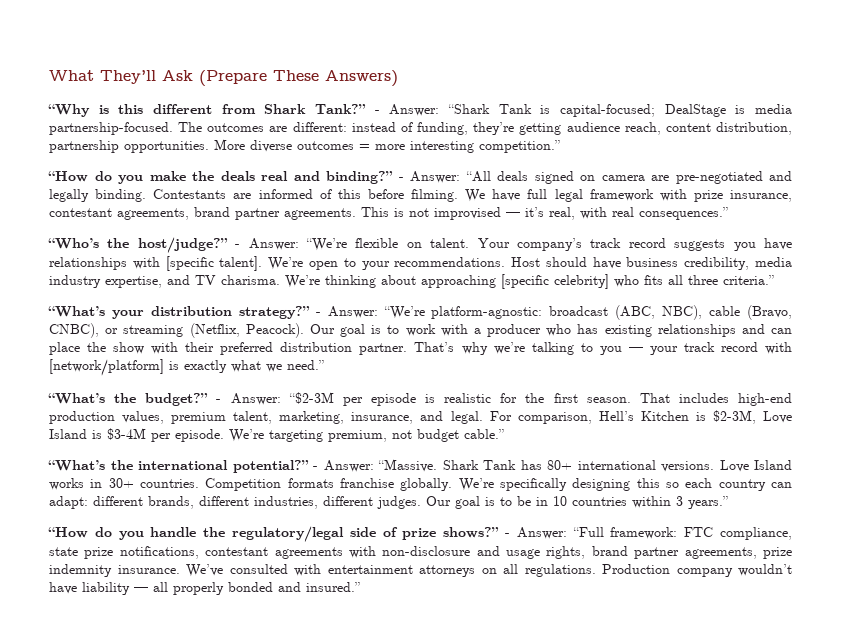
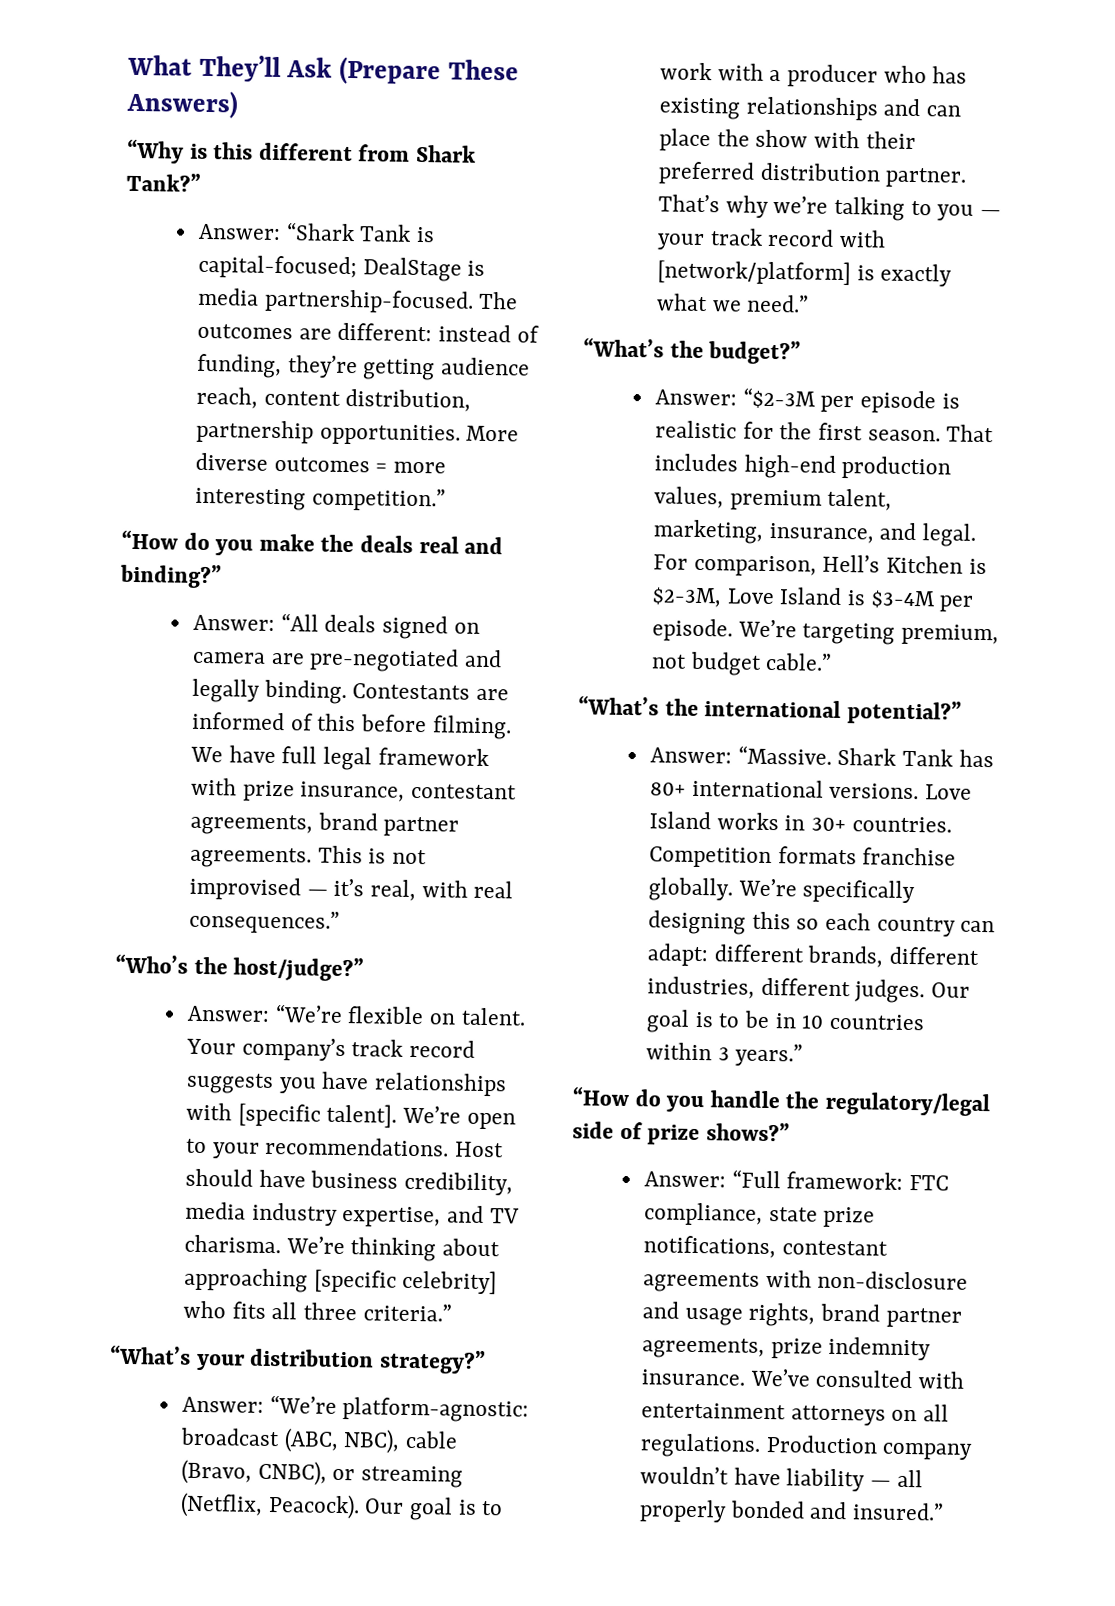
[374,110,380,114] - -> (201, 182) //
[398,177,404,181] - -> (222, 576) //
[235,244,241,248] - -> (365, 969) //
[315,312,321,316] - -> (486, 1362) //
[216,399,222,403] - -> (802, 352) //
[313,466,318,470] - -> (962, 712) //
[505,533,511,537] - -> (790, 1132) //

